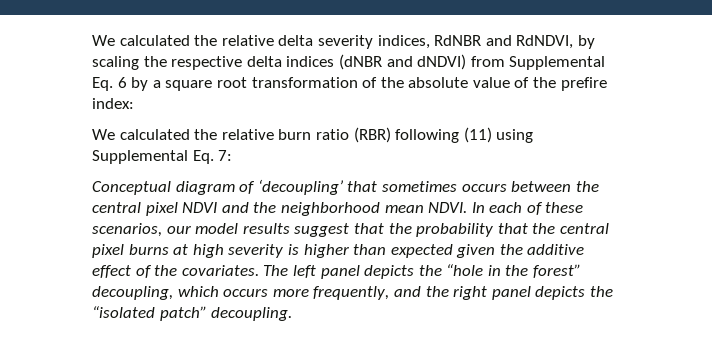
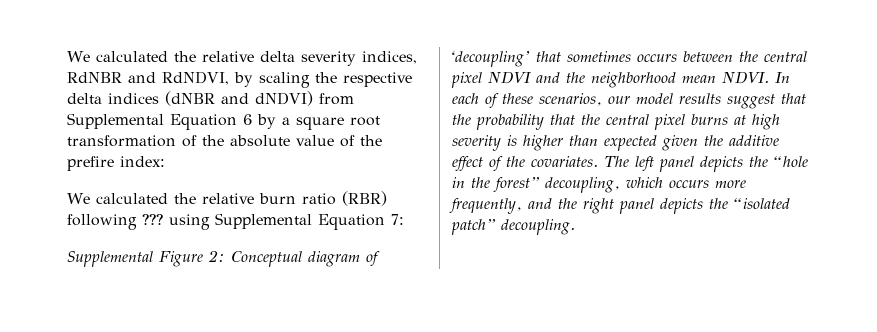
[92,77,113,91] Eq. -> [170,114,237,130] Equation
[463,127,492,143] (11) -> [142,213,163,226] ???
[192,150,214,164] Eq. -> [318,214,385,230] Equation
(233, 155) none -> [67,250,225,267] Supplemental Figure 2:

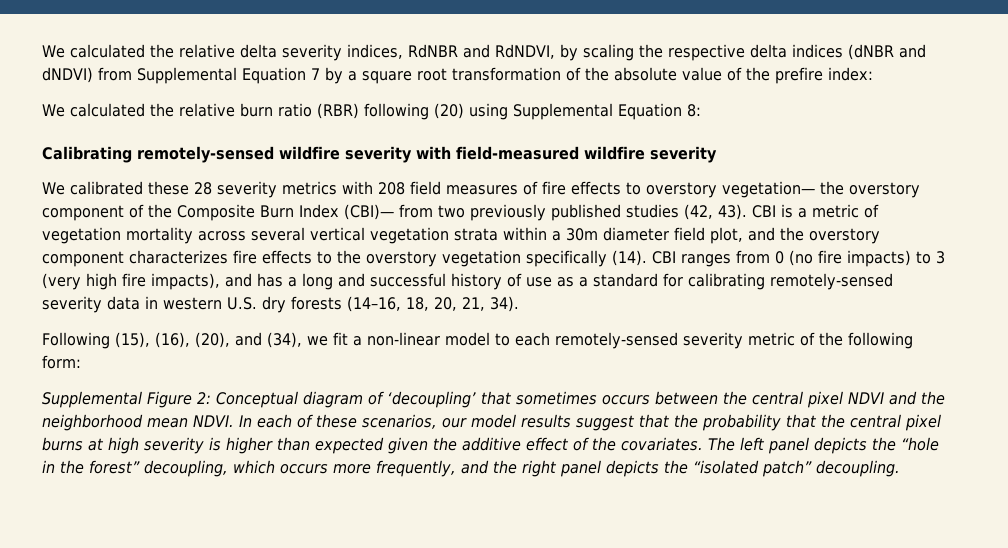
[243,114,252,125] 6 -> [311,68,320,80] 7
[142,213,163,226] ??? -> [433,103,464,119] (20)
[391,214,404,225] 7: -> [686,104,701,117] [42,146,717,163] [42,181,920,198] [42,204,879,221] [42,227,880,244] [42,250,945,267] [42,273,893,290] [42,296,519,313] [42,332,913,349] [42,355,81,369] 8: // Calibrating remotely-sensed wildfire severity with field-measured wildfire severity // We calibrated these 28 severity metrics with 208 field measures of fire effects to overstory vegetation— the overstory component of the Composite Burn Index (CBI)— from two previously published studies (42, 43). CBI is a metric of vegetation mortality across several vertical vegetation strata within a 30m diameter field plot, and the overstory component characterizes fire effects to the overstory vegetation specifically (14). CBI ranges from 0 (no fire impacts) to 3 (very high fire impacts), and has a long and successful history of use as a standard for calibrating remotely-sensed severity data in western U.S. dry forests (14–16, 18, 20, 21, 34). // Following (15), (16), (20), and (34), we fit a non-linear model to each remotely-sensed severity metric of the following form:

